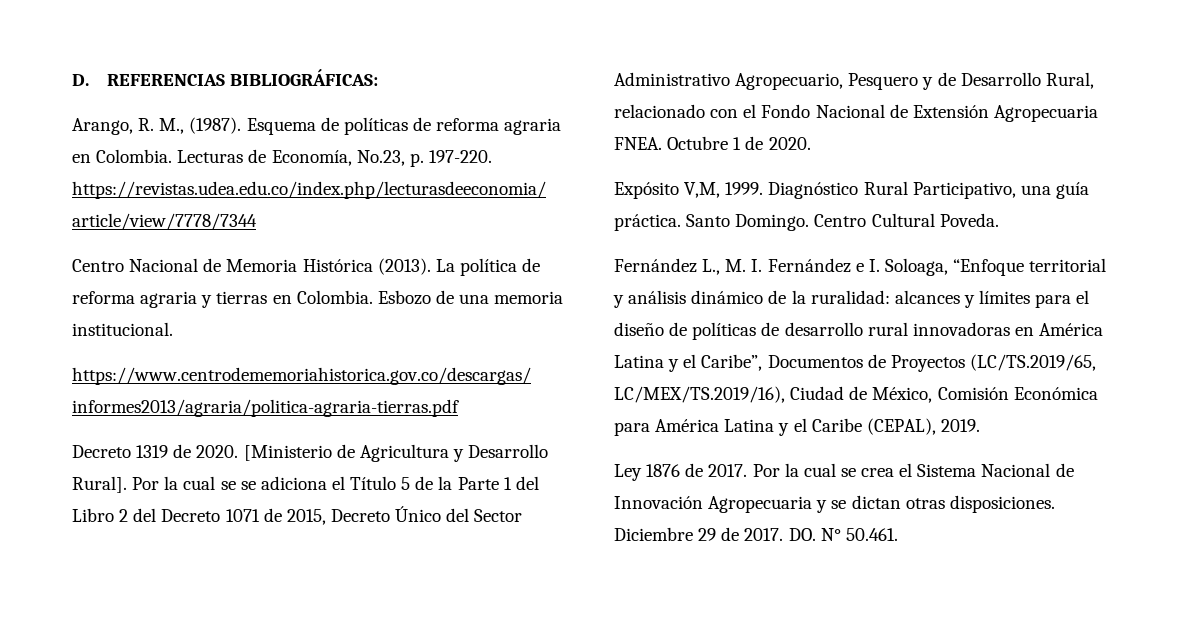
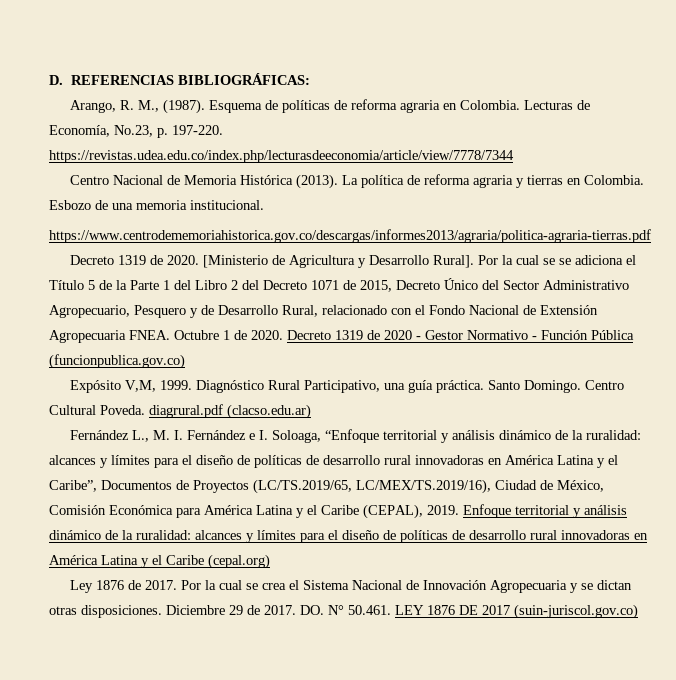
(811, 143) none -> [287,330,634,340] [49,354,185,369] Decreto 1319 de 2020 - Gestor Normativo - Función Pública (funcionpublica.gov.co)
(999, 220) none -> [149,404,311,419] diagrural.pdf (clacso.edu.ar)
(980, 425) none -> [463,504,627,518] [49,530,648,543] [49,554,270,569] Enfoque territorial y análisis dinámico de la ruralidad: alcances y límites para el diseño de políticas de desarrollo rural innovadoras en América Latina y el Caribe (cepal.org)
(898, 534) none -> [395,604,638,619] LEY 1876 DE 2017 (suin-juriscol.gov.co)

